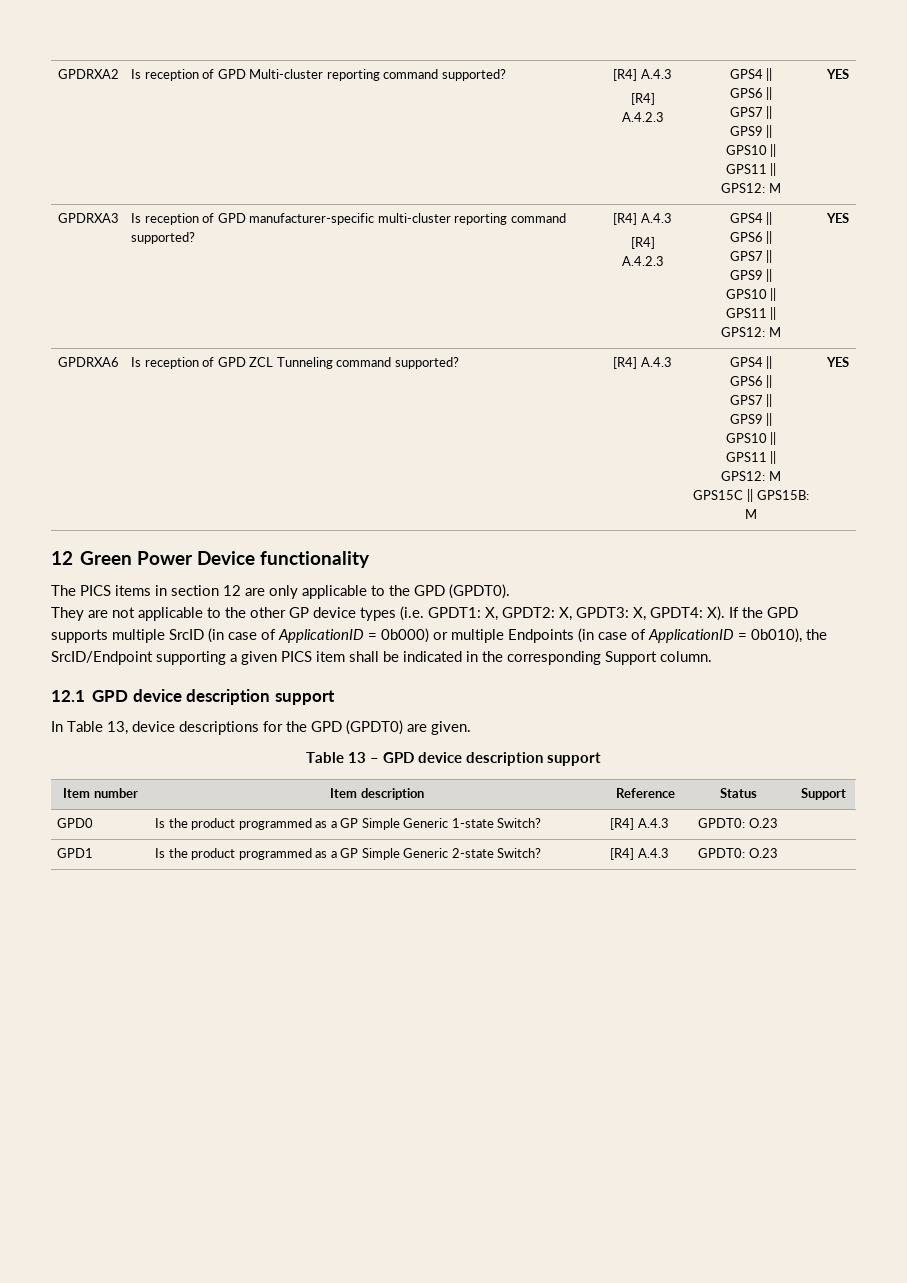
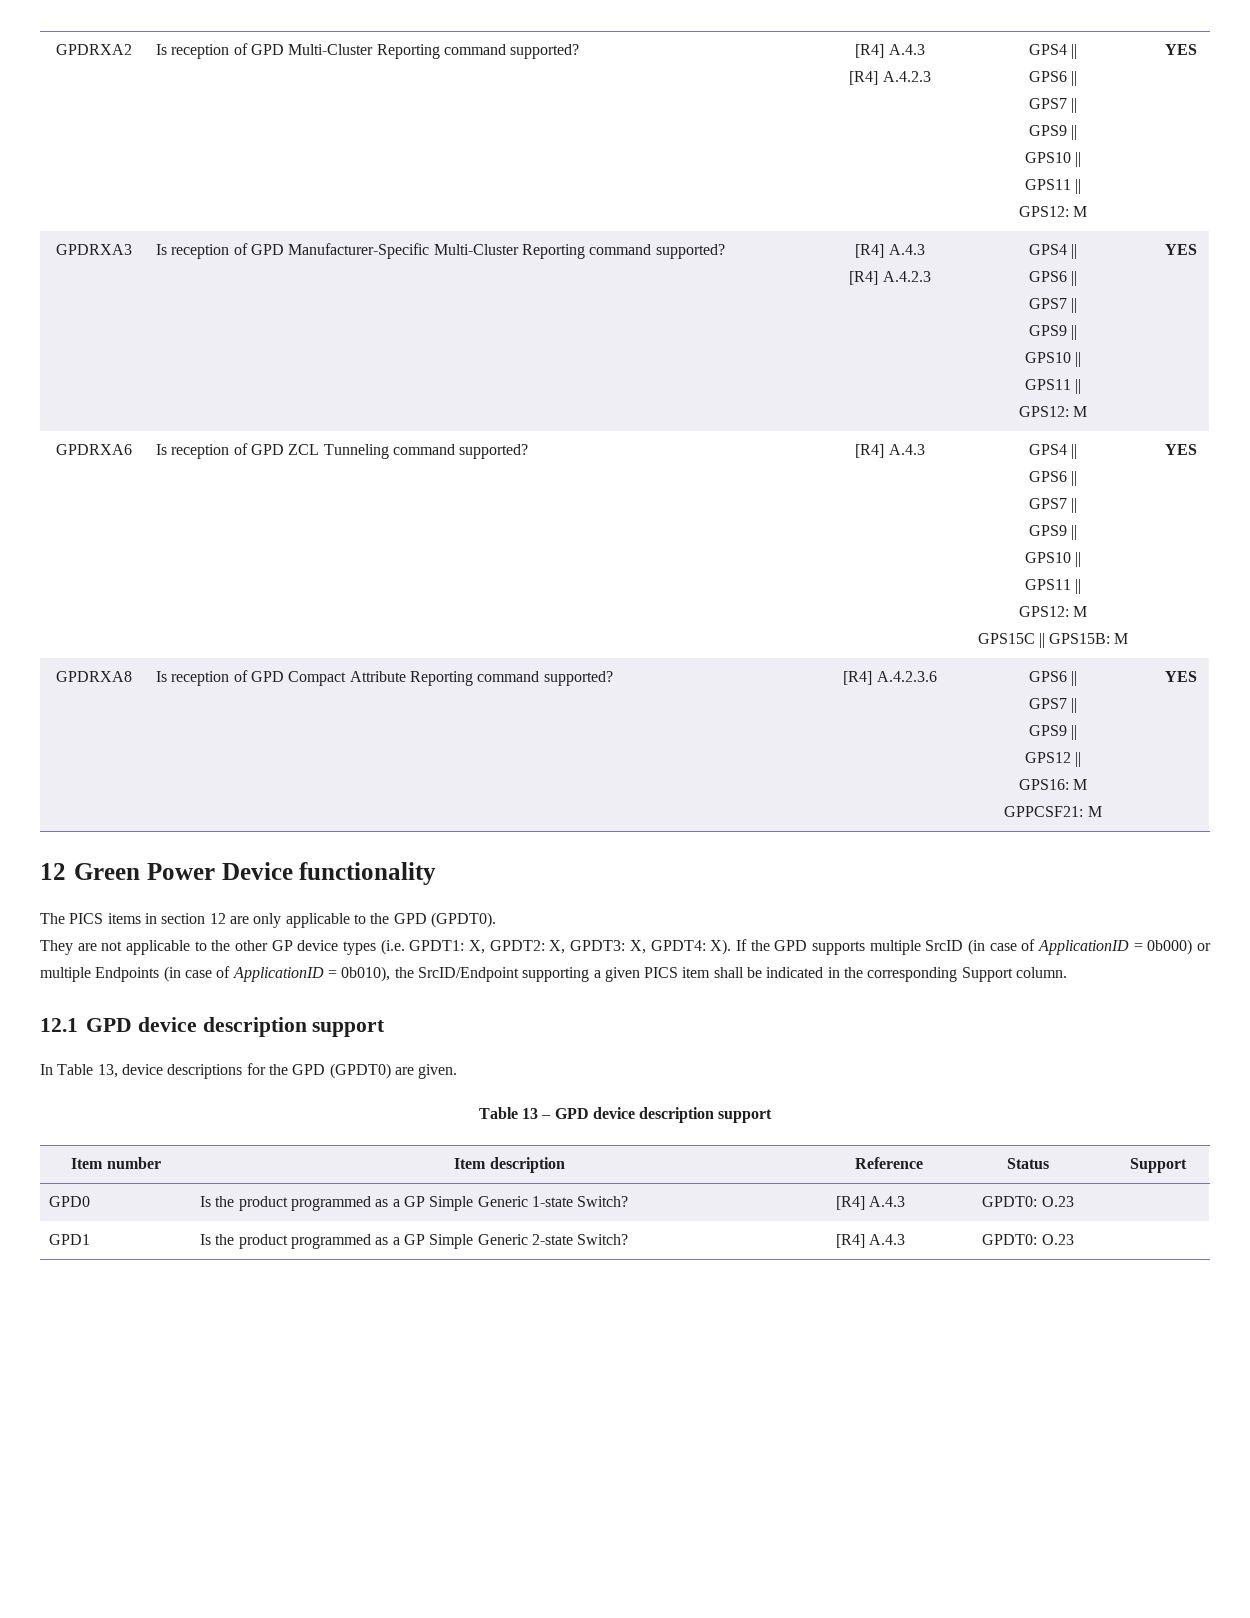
[249,69,380,81] Multi-cluster reporting -> [288,44,440,59] Multi-Cluster Reporting
[249,213,508,225] manufacturer-specific multi-cluster reporting -> [288,243,585,259] Manufacturer-Specific Multi-Cluster Reporting
(849, 362) none -> [56,671,132,682] [156,670,613,686] [843,671,937,685] [1028,671,1078,686] [1028,698,1078,713] [1028,725,1078,740] [1024,752,1082,767] [1018,779,1088,790] [1004,806,1102,817] [1164,671,1197,682] // GPDRXA8 | Is reception of GPD Compact Attribute Reporting command supported? | [R4] A.4.2.3.6 | GPS6 || // GPS7 || // GPS9 || // GPS12 || // GPS16: M // GPPCSF21: M | YES

